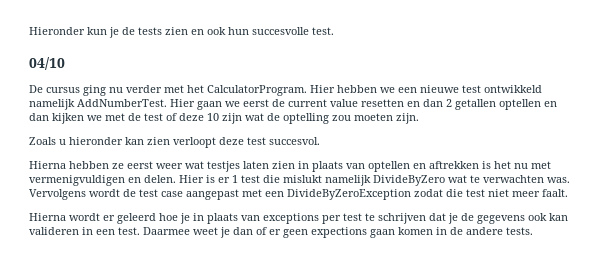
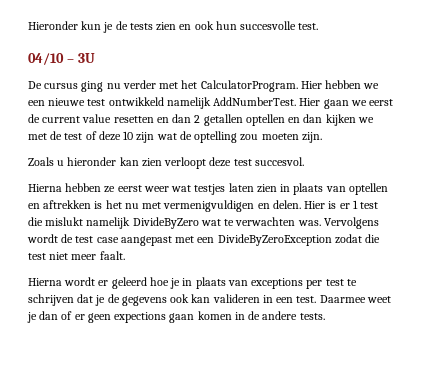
(65, 63) none -> [66,53,95,63] – 3U

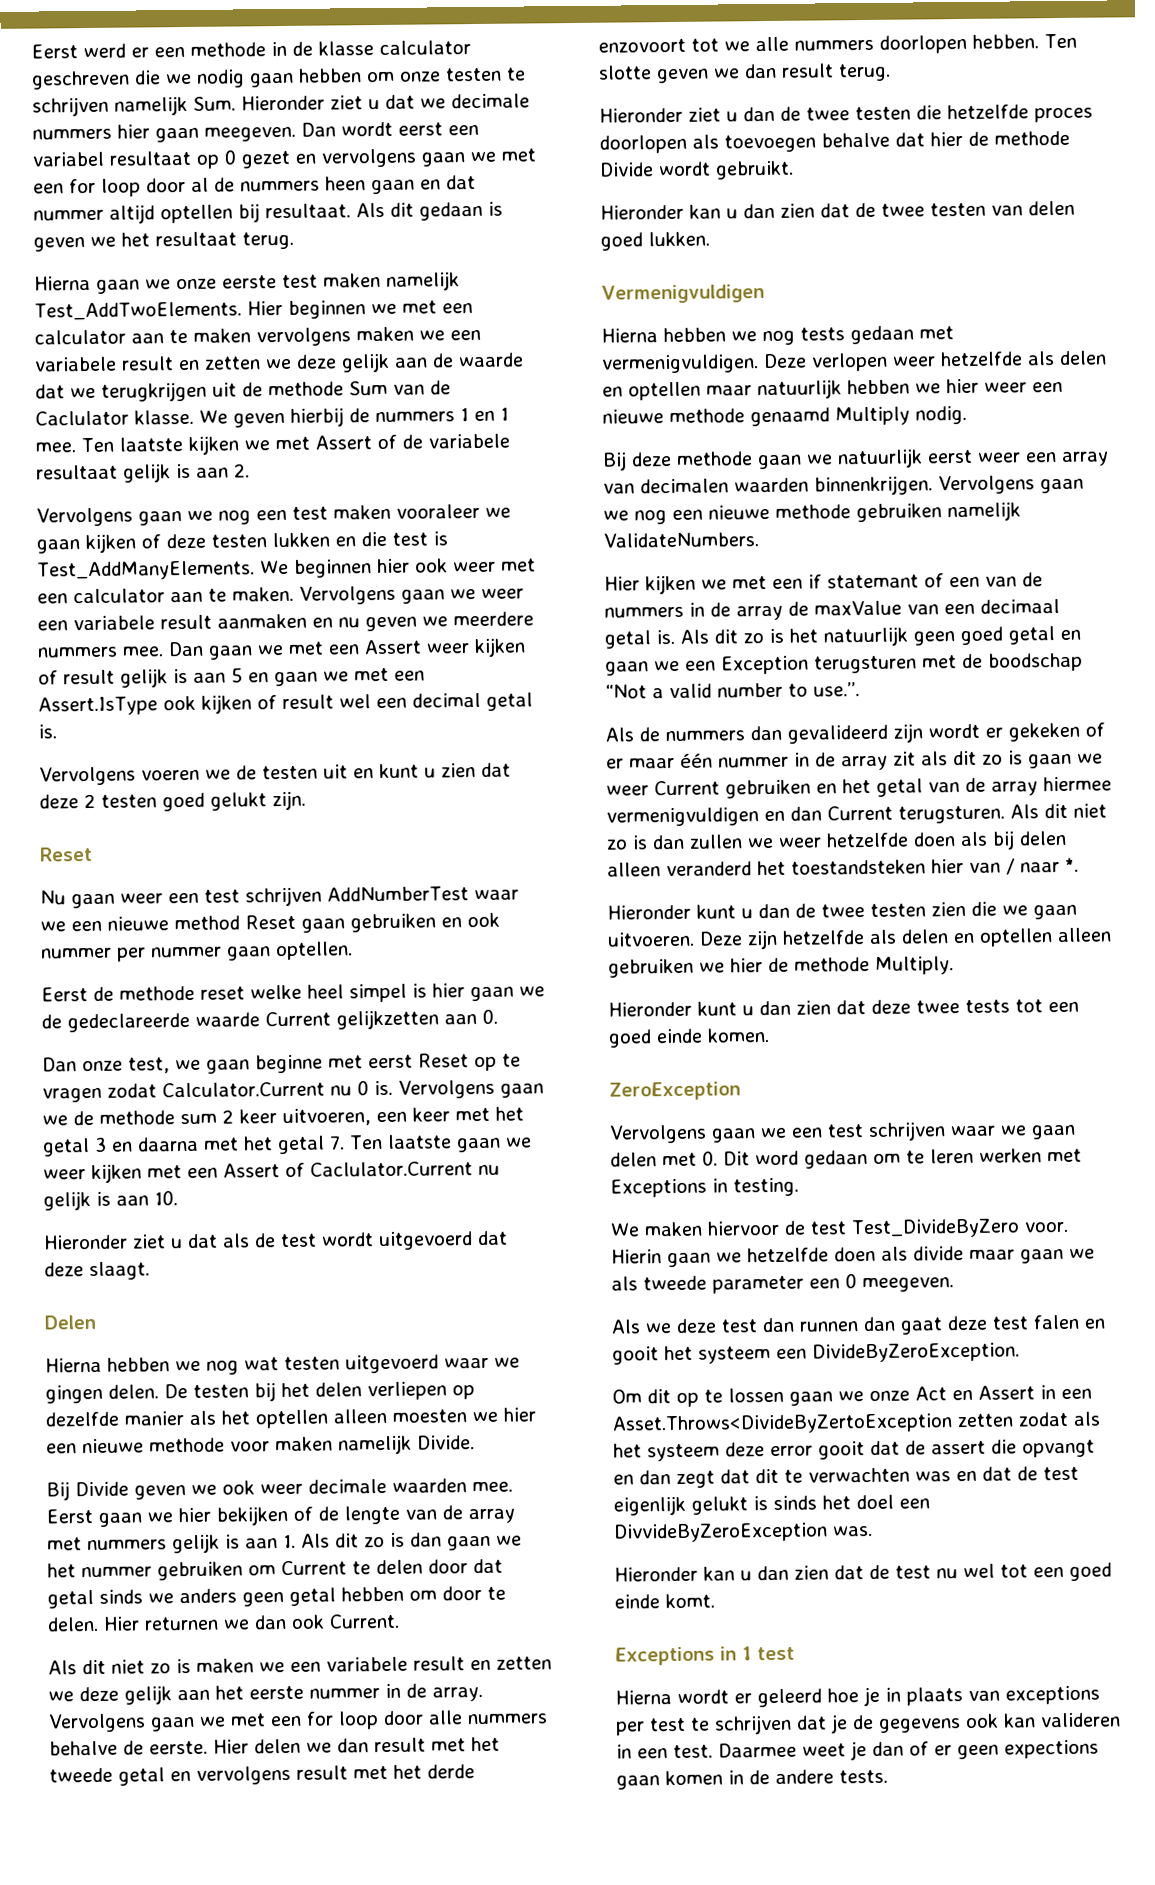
[28,21,319,33] [28,53,95,65] [28,80,380,92] [28,97,394,109] [28,114,374,126] [28,131,322,143] [28,157,304,169] [28,183,388,195] [28,200,379,212] [28,217,379,229] [27,234,381,246] [28,251,125,260] Hieronder kun je de tests zien en ook hun succesvolle test. // 04/10 – 3U // De cursus ging nu verder met het CalculatorProgram. Hier hebben we een nieuwe test ontwikkeld namelijk AddNumberTest. Hier gaan we eerst de current value resetten en dan 2 getallen optellen en dan kijken we met de test of deze 10 zijn wat de optelling zou moeten zijn. // Zoals u hieronder kan zien verloopt deze test succesvol. // Hierna hebben ze eerst weer wat testjes laten zien in plaats van optellen en aftrekken is het nu met vermenigvuldigen en delen. Hier is er 1 test die mislukt namelijk DivideByZero wat te verwachten was. Vervolgens wordt de test case aangepast met een DivideByZeroException zodat die test niet meer faalt. -> [31,40,471,59] [32,67,526,90] [32,93,530,117] [32,121,479,143] [32,148,536,169] [33,175,476,197] [33,201,503,224] [33,231,294,252] [34,271,460,294] [34,300,473,321] [34,326,481,347] [34,352,524,373] [35,380,451,402] [35,407,509,428] [35,433,510,455] [36,463,250,483] [36,503,511,527] [36,531,448,554] [37,558,536,581] [37,585,524,605] [37,611,534,632] [37,637,526,660] [38,667,425,688] [38,692,533,716] [38,724,57,739] [39,762,511,786] [39,790,306,812] [39,846,93,862] [40,886,519,909] [40,912,500,933] [41,941,353,962] [41,983,545,1003] [41,1008,498,1033] [42,1053,521,1074] [42,1079,544,1103] [42,1106,524,1127] [42,1134,532,1157] [43,1161,500,1184] [43,1190,178,1211] [43,1230,508,1251] [44,1261,150,1281] [44,1314,96,1330] [45,1354,520,1375] [45,1381,475,1404] [45,1407,536,1429] [46,1434,475,1455] [46,1478,513,1501] [46,1505,515,1527] [47,1532,522,1554] [47,1558,503,1581] [47,1586,506,1609] [47,1613,400,1632] [48,1656,552,1675] [48,1683,483,1705] [48,1710,548,1733] [49,1736,500,1756] [49,1764,475,1786] [598,33,1077,54] [598,63,891,84] [599,104,1093,123] [599,130,1070,154] [599,160,794,180] [600,200,1075,220] [600,231,710,251] [601,284,765,304] [601,325,954,346] [601,350,1107,374] [602,378,1063,401] [602,405,967,427] [602,448,1109,471] [603,475,1084,496] [603,501,1021,525] [603,532,759,548] [604,572,1043,595] [604,599,1060,621] [604,626,1081,649] [605,652,1083,676] [605,682,860,699] [605,722,1105,744] [606,750,1103,771] [606,776,1112,799] [606,803,1107,827] [606,830,1067,850] [607,857,1079,877] [607,901,1077,920] [607,927,1112,950] [608,956,954,978] [608,999,1079,1017] [608,1028,770,1048] [609,1081,741,1101] [609,1121,1076,1144] [610,1148,1082,1169] [610,1177,799,1198] [610,1218,1069,1239] [611,1246,1095,1268] [611,1273,954,1294] [611,1314,1106,1335] [612,1342,1020,1365] [612,1385,1092,1408] [612,1411,1101,1435] [613,1439,1095,1462] [613,1466,1079,1489] [613,1494,930,1516] [613,1522,873,1543] [614,1562,1112,1582] [614,1593,715,1609] [615,1646,795,1666] Eerst werd er een methode in de klasse calculator geschreven die we nodig gaan hebben om onze testen te schrijven namelijk Sum. Hieronder ziet u dat we decimale nummers hier gaan meegeven. Dan wordt eerst een variabel resultaat op 0 gezet en vervolgens gaan we met een for loop door al de nummers heen gaan en dat nummer altijd optellen bij resultaat. Als dit gedaan is geven we het resultaat terug. // Hierna gaan we onze eerste test maken namelijk Test_AddTwoElements. Hier beginnen we met een calculator aan te maken vervolgens maken we een variabele result en zetten we deze gelijk aan de waarde dat we terugkrijgen uit de methode Sum van de Caclulator klasse. We geven hierbij de nummers 1 en 1 mee. Ten laatste kijken we met Assert of de variabele resultaat gelijk is aan 2. // Vervolgens gaan we nog een test maken vooraleer we gaan kijken of deze testen lukken en die test is Test_AddManyElements. We beginnen hier ook weer met een calculator aan te maken. Vervolgens gaan we weer een variabele result aanmaken en nu geven we meerdere nummers mee. Dan gaan we met een Assert weer kijken of result gelijk is aan 5 en gaan we met een Assert.IsType ook kijken of result wel een decimal getal is. // Vervolgens voeren we de testen uit en kunt u zien dat deze 2 testen goed gelukt zijn. // Reset // Nu gaan weer een test schrijven AddNumberTest waar we een nieuwe method Reset gaan gebruiken en ook nummer per nummer gaan optellen. // Eerst de methode reset welke heel simpel is hier gaan we de gedeclareerde waarde Current gelijkzetten aan 0. // Dan onze test, we gaan beginne met eerst Reset op te vragen zodat Calculator.Current nu 0 is. Vervolgens gaan we de methode sum 2 keer uitvoeren, een keer met het getal 3 en daarna met het getal 7. Ten laatste gaan we weer kijken met een Assert of Caclulator.Current nu gelijk is aan 10. // Hieronder ziet u dat als de test wordt uitgevoerd dat deze slaagt. // Delen // Hierna hebben we nog wat testen uitgevoerd waar we gingen delen. De testen bij het delen verliepen op dezelfde manier als het optellen alleen moesten we hier een nieuwe methode voor maken namelijk Divide. // Bij Divide geven we ook weer decimale waarden mee. Eerst gaan we hier bekijken of de lengte van de array met nummers gelijk is aan 1. Als dit zo is dan gaan we het nummer gebruiken om Current te delen door dat getal sinds we anders geen getal hebben om door te delen. Hier returnen we dan ook Current. // Als dit niet zo is maken we een variabele result en zetten we deze gelijk aan het eerste nummer in de array. Vervolgens gaan we met een for loop door alle nummers behalve de eerste. Hier delen we dan result met het tweede getal en vervolgens result met het derde enzovoort tot we alle nummers doorlopen hebben. Ten slotte geven we dan result terug. // Hieronder ziet u dan de twee testen die hetzelfde proces doorlopen als toevoegen behalve dat hier de methode Divide wordt gebruikt. // Hieronder kan u dan zien dat de twee testen van delen goed lukken. // Vermenigvuldigen // Hierna hebben we nog tests gedaan met vermenigvuldigen. Deze verlopen weer hetzelfde als delen en optellen maar natuurlijk hebben we hier weer een nieuwe methode genaamd Multiply nodig. // Bij deze methode gaan we natuurlijk eerst weer een array van decimalen waarden binnenkrijgen. Vervolgens gaan we nog een nieuwe methode gebruiken namelijk ValidateNumbers. // Hier kijken we met een if statemant of een van de nummers in de array de maxValue van een decimaal getal is. Als dit zo is het natuurlijk geen goed getal en gaan we een Exception terugsturen met de boodschap “Not a valid number to use.”. // Als de nummers dan gevalideerd zijn wordt er gekeken of er maar één nummer in de array zit als dit zo is gaan we weer Current gebruiken en het getal van de array hiermee vermenigvuldigen en dan Current terugsturen. Als dit niet zo is dan zullen we weer hetzelfde doen als bij delen alleen veranderd het toestandsteken hier van / naar *. // Hieronder kunt u dan de twee testen zien die we gaan uitvoeren. Deze zijn hetzelfde als delen en optellen alleen gebruiken we hier de methode Multiply. // Hieronder kunt u dan zien dat deze twee tests tot een goed einde komen. // ZeroException // Vervolgens gaan we een test schrijven waar we gaan delen met 0. Dit word gedaan om te leren werken met Exceptions in testing. // We maken hiervoor de test Test_DivideByZero voor. Hierin gaan we hetzelfde doen als divide maar gaan we als tweede parameter een 0 meegeven. // Als we deze test dan runnen dan gaat deze test falen en gooit het systeem een DivideByZeroException. // Om dit op te lossen gaan we onze Act en Assert in een Asset.Throws<DivideByZertoException zetten zodat als het systeem deze error gooit dat de assert die opvangt en dan zegt dat dit te verwachten was en dat de test eigenlijk gelukt is sinds het doel een DivvideByZeroException was. // Hieronder kan u dan zien dat de test nu wel tot een goed einde komt. // Exceptions in 1 test

